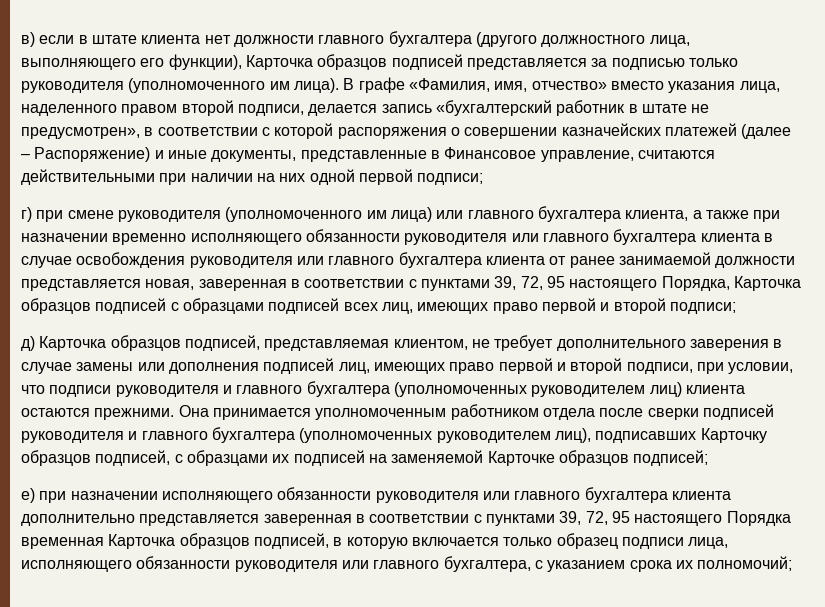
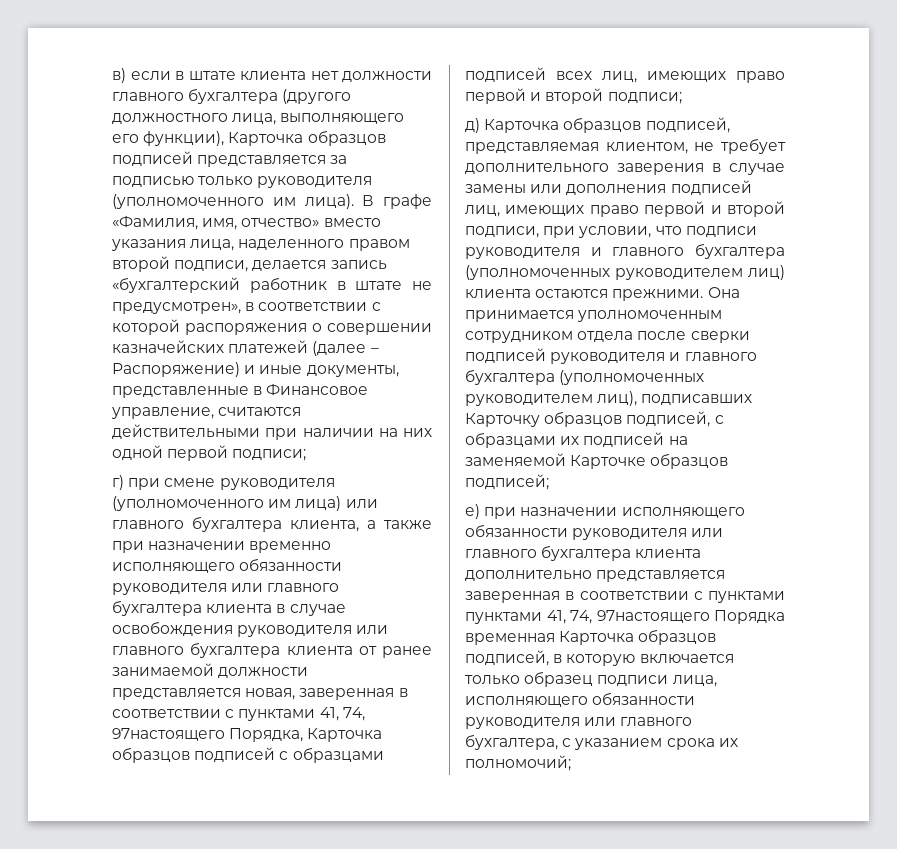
[494,276,658,291] 39, 72, 95 настоящего -> [319,707,365,721] [112,728,225,741] 41, 74, 97настоящего
[450,404,539,420] работником -> [465,331,573,343] сотрудником
[559,511,723,526] 39, 72, 95 настоящего -> [465,610,710,624] пунктами 41, 74, 97настоящего

